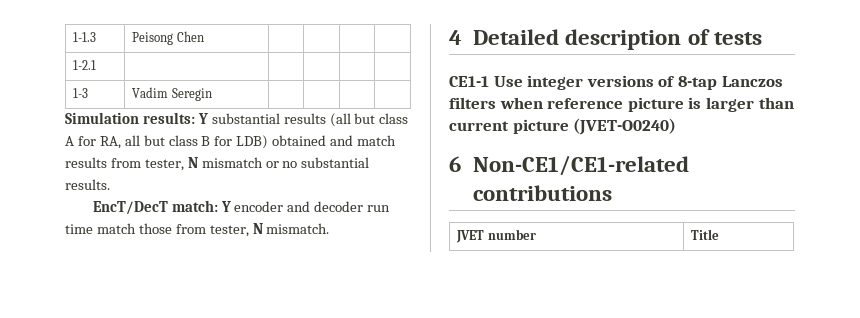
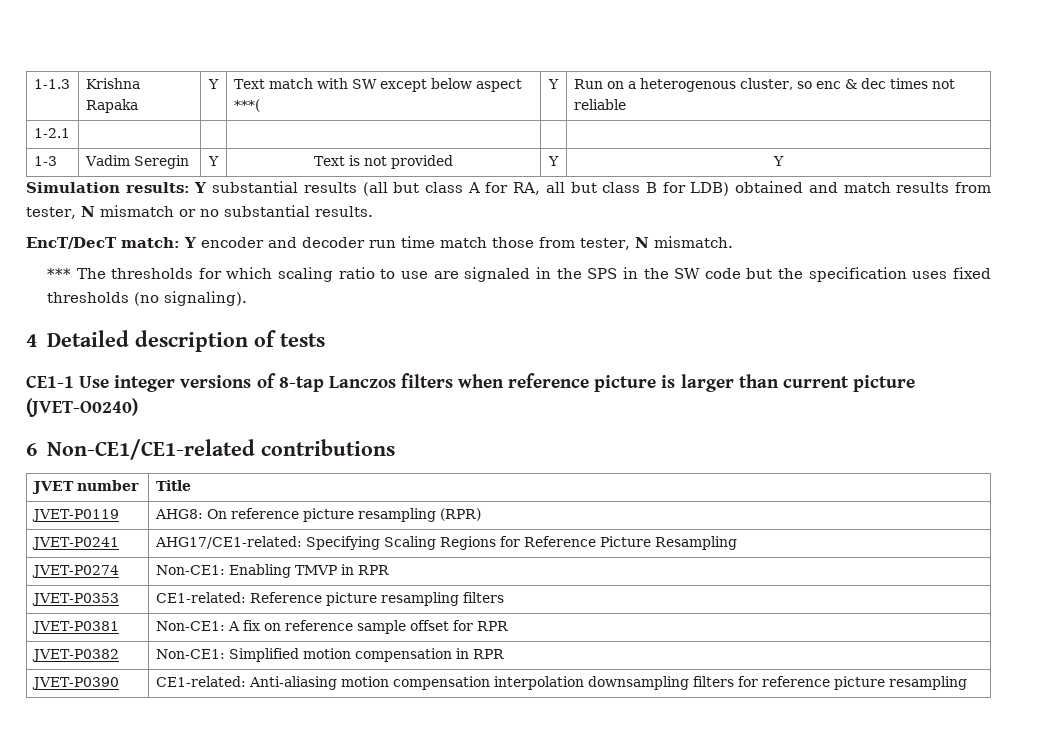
[132,31,205,45] [73,60,97,70] [73,88,89,98] [132,87,213,101] Peisong Chen | | | | // 1-2.1 | | | | | // 1-3 | Vadim Seregin | | | | -> [85,78,140,89] [85,99,138,113] [208,79,219,89] [233,78,522,92] [233,99,260,112] [548,79,559,89] [573,78,955,92] [573,99,626,110] [33,128,70,138] [33,156,57,166] [84,155,189,169] [208,156,219,166] [314,155,453,169] [548,156,559,166] [773,156,784,166] Krishna Rapaka | Y | Text match with SW except below aspect ***( | Y | Run on a heterogenous cluster, so enc & dec times not reliable // 1-2.1 | | | | | // 1-3 | Vadim Seregin | Y | Text is not provided | Y | Y
(330, 228) none -> [46,267,991,282] [46,291,247,306] // *** The thresholds for which scaling ratio to use are signaled in the SPS in the SW code but the specification uses fixed thresholds (no signaling).
(720, 234) none -> [31,509,119,522] [154,508,481,522] [31,537,119,550] [154,536,737,550] [31,565,119,578] [155,564,389,578] [31,593,119,606] [155,592,504,606] [31,621,119,634] [155,620,508,634] [31,649,119,662] [155,648,504,662] [31,677,119,690] [155,676,967,690] // JVET-P0119 | AHG8: On reference picture resampling (RPR) // JVET-P0241 | AHG17/CE1-related: Specifying Scaling Regions for Reference Picture Resampling // JVET-P0274 | Non-CE1: Enabling TMVP in RPR // JVET-P0353 | CE1-related: Reference picture resampling filters // JVET-P0381 | Non-CE1: A fix on reference sample offset for RPR // JVET-P0382 | Non-CE1: Simplified motion compensation in RPR // JVET-P0390 | CE1-related: Anti-aliasing motion compensation interpolation downsampling filters for reference picture resampling

